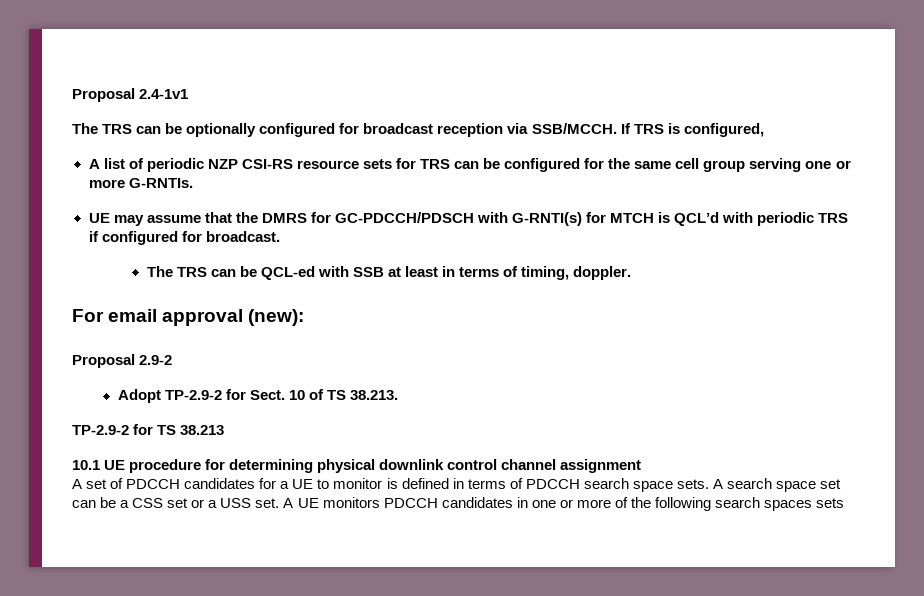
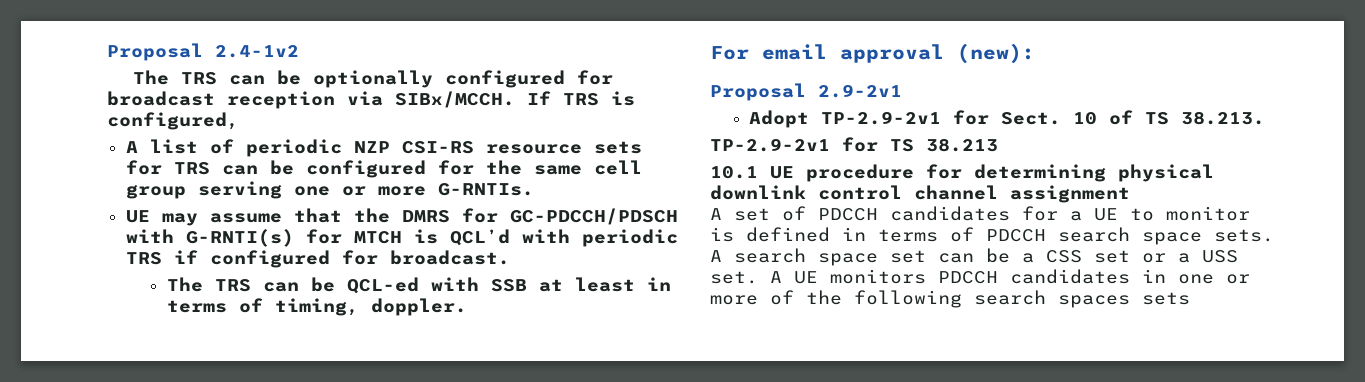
[72,88,189,102] Proposal 2.4-1v1 -> [107,43,299,61] Proposal 2.4-1v2
[531,123,617,134] SSB/MCCH. -> [395,91,515,108] SIBx/MCCH.
[139,355,173,365] 2.9-2 -> [818,84,902,98] 2.9-2v1
[164,390,222,400] TP-2.9-2 -> [821,111,942,125] TP-2.9-2v1
[72,425,129,435] TP-2.9-2 -> [710,138,830,152] TP-2.9-2v1

